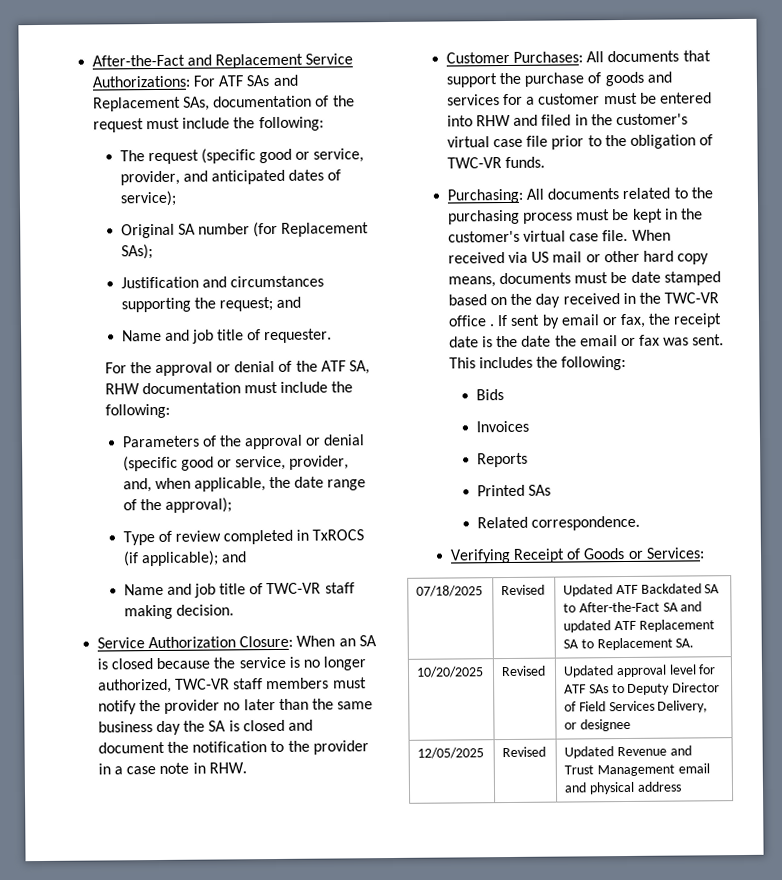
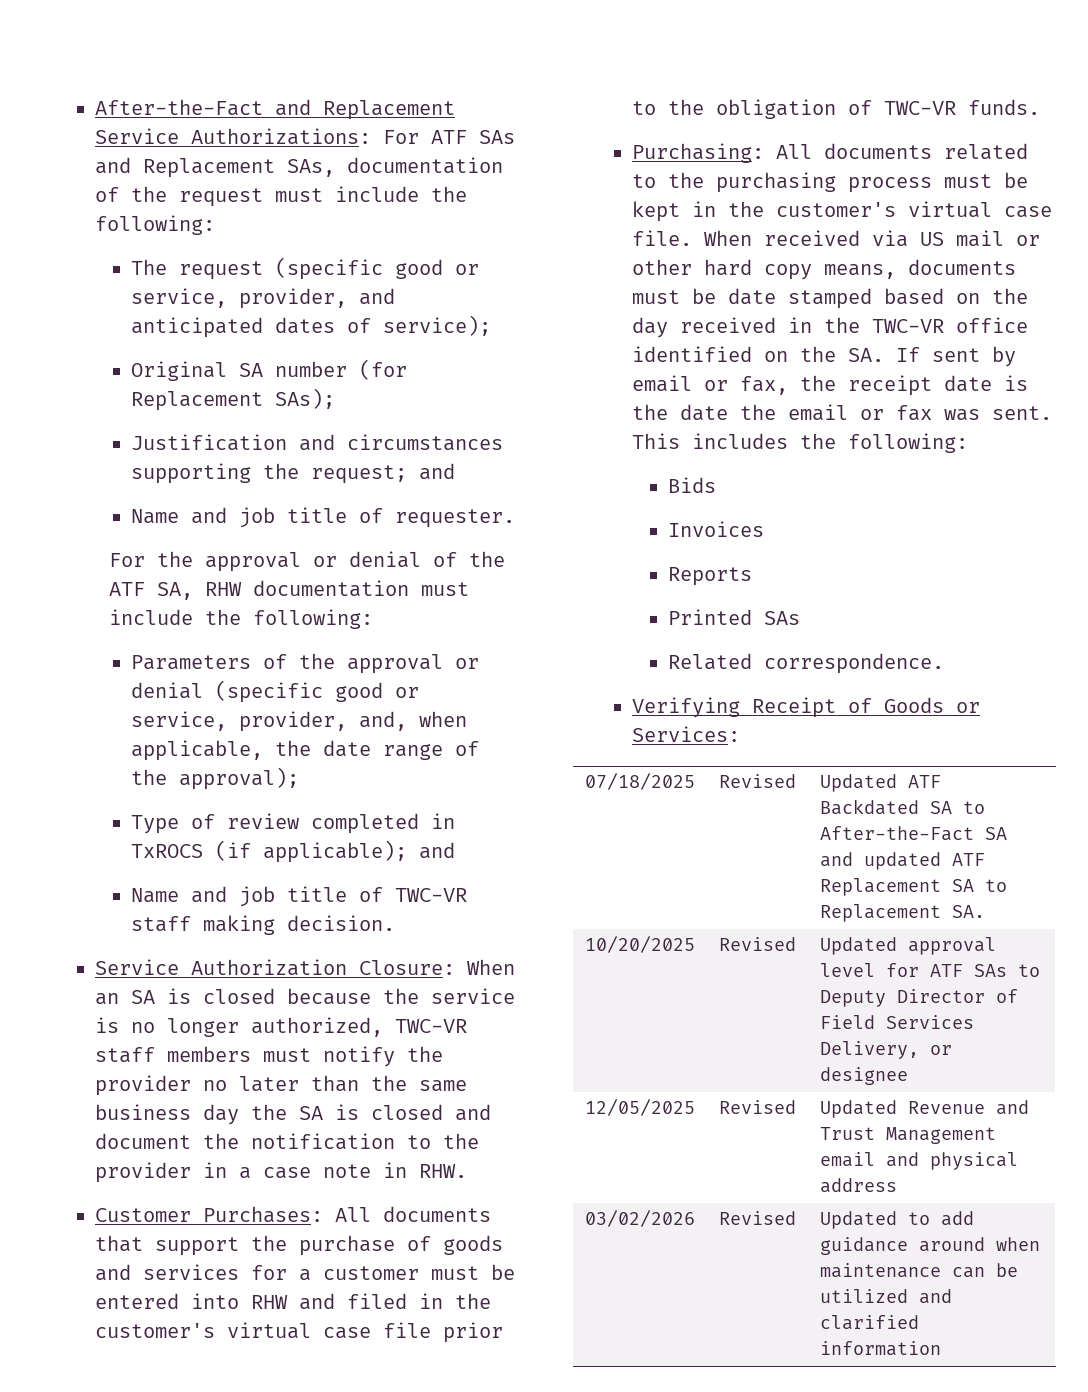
[489,324,495,327] . -> [631,346,884,362] identified on the SA.
(682, 786) none -> [584,1210,695,1227] [718,1211,796,1225] [819,1211,974,1229] [819,1237,1040,1255] [819,1263,1018,1278] [819,1289,952,1304] [819,1315,919,1330] [819,1341,941,1356] // 03/02/2026 | Revised | Updated to add guidance around when maintenance can be utilized and clarified information

